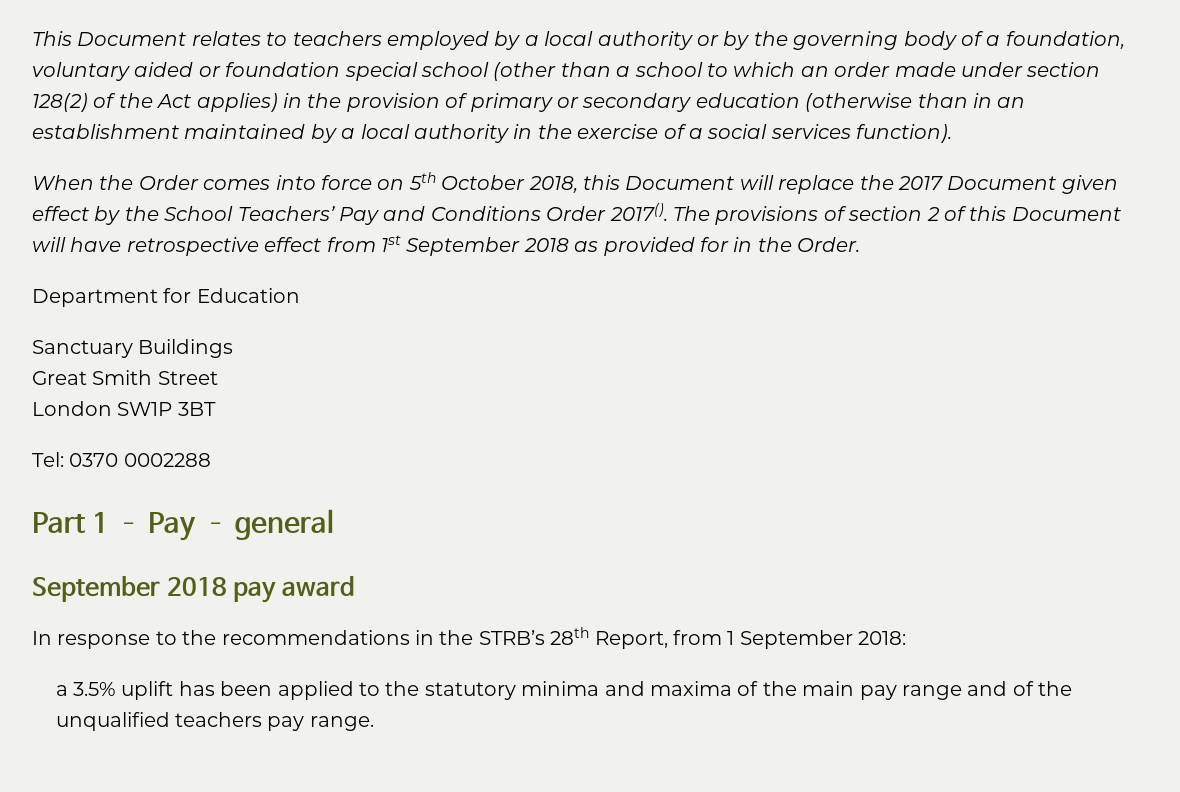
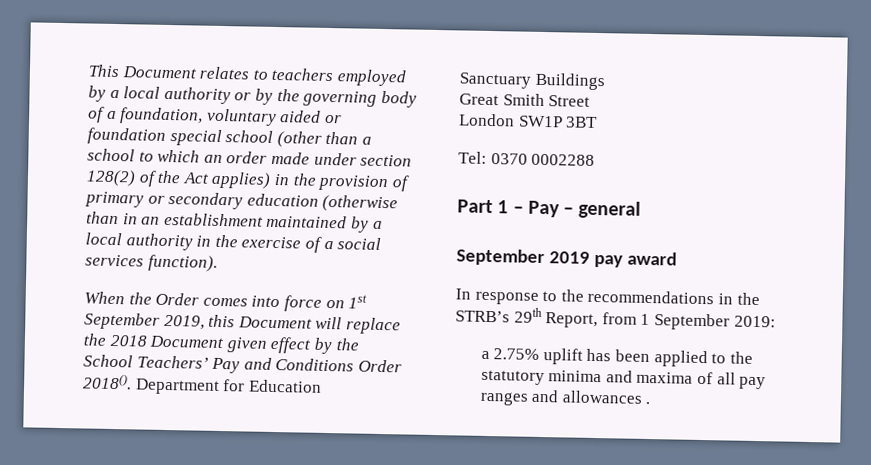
[408,172,578,193] 5th October 2018, -> [348,294,368,309] [84,312,205,330] 1st September 2019,
[897,176,943,190] 2017 -> [109,334,148,347] 2018
[609,203,1121,225] [32,235,861,256] 2017(). The provisions of section 2 of this Document will have retrospective effect from 1st September 2018 as provided for in the Order. // -> [83,373,132,390] 2018().
[166,577,227,596] 2018 -> [548,251,590,264] 2019
[550,627,590,645] 28th -> [513,307,542,323] 29th
[858,631,907,645] [55,682,116,696] 2018: // a 3.5% -> [733,315,776,328] [480,348,540,360] 2019: // a 2.75%
[762,681,1073,700] [55,712,374,731] the main pay range and of the unqualified teachers pay range. -> [716,372,767,390] [479,389,651,406] all pay ranges and allowances .

